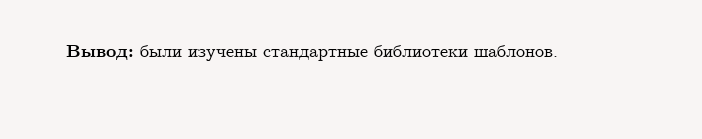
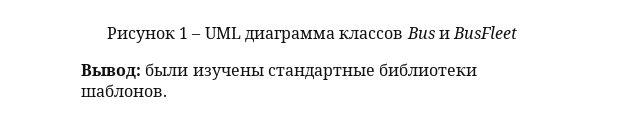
(66, 52) none -> [106,26,518,43] Рисунок 1 – UML диаграмма классов Bus и BusFleet //

